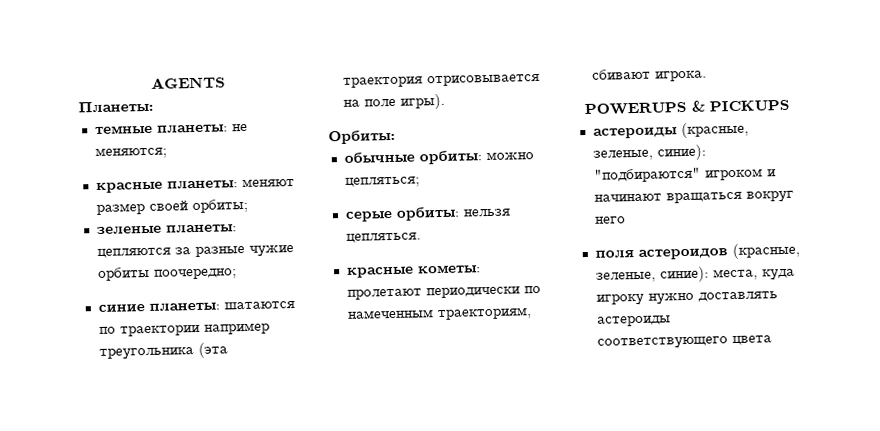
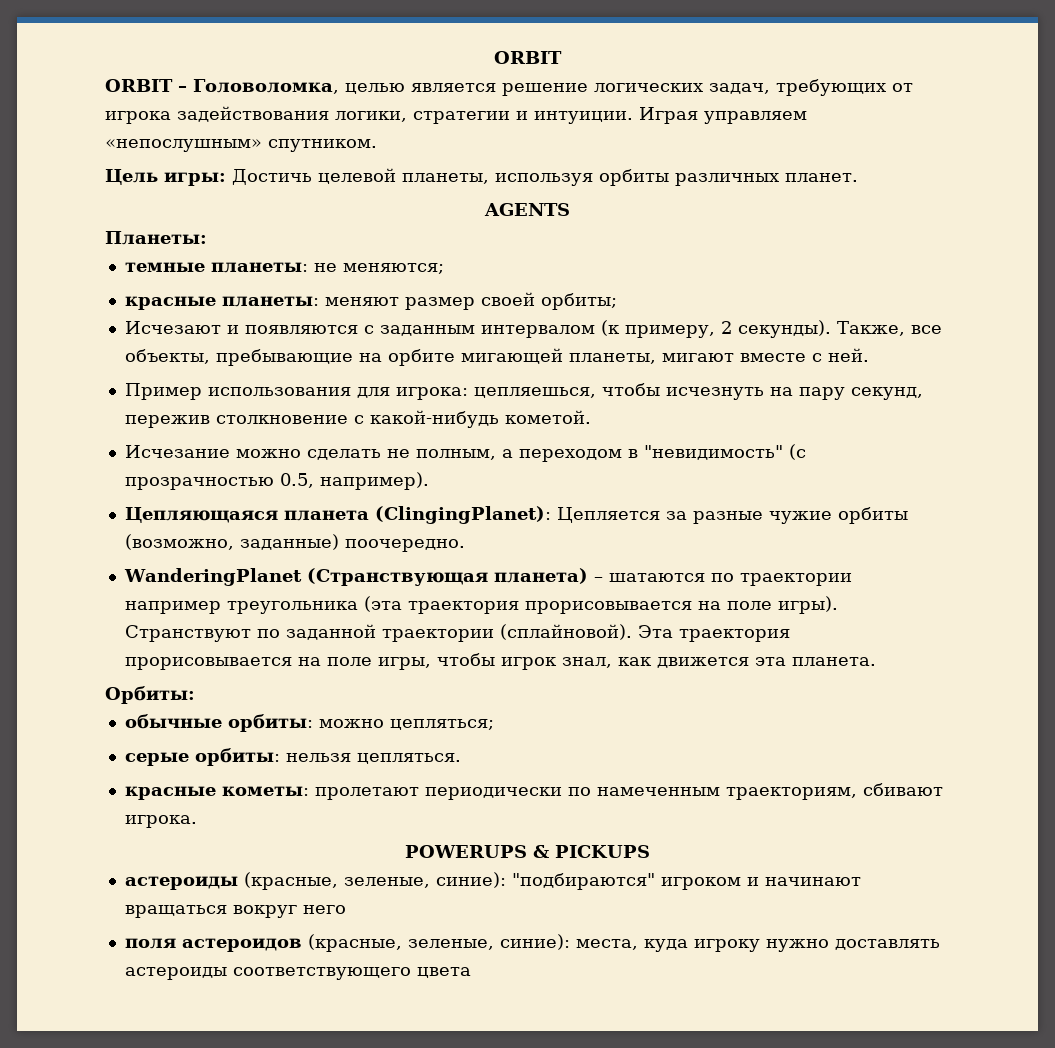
(151, 82) none -> [494,51,562,64] [105,79,913,96] [105,106,807,124] [105,139,377,152] [105,168,858,186] ORBIT // ORBIT – Головоломка, целью является решение логических задач, требующих от игрока задействования логики, стратегии и интуиции. Играя управляем «непослушным» спутником. // Цель игры: Достичь целевой планеты, используя орбиты различных планет. //
[96,224,237,235] [96,244,294,259] [97,266,237,282] [97,302,220,313] зеленые планеты: цепляются за разные чужие орбиты поочередно; // синие планеты: -> [124,320,942,338] [124,348,869,366] [124,383,923,400] [124,410,591,428] [124,444,806,462] [124,472,429,490] [124,506,908,524] [124,534,465,552] [123,568,603,586] Исчезают и появляются с заданным интервалом (к примеру, 2 секунды). Также, все объекты, пребывающие на орбите мигающей планеты, мигают вместе с ней. // Пример использования для игрока: цепляешься, чтобы исчезнуть на пару секунд, пережив столкновение с какой-нибудь кометой. // Исчезание можно сделать не полным, а переходом в "невидимость" (с прозрачностью 0.5, например). // Цепляющаяся планета (ClingingPlanet): Цепляется за разные чужие орбиты (возможно, заданные) поочередно. // WanderingPlanet (Странствующая планета) –
[426,73,540,87] отрисовывается -> [524,601,692,614] прорисовывается
(445, 101) none -> [124,624,790,642] [124,653,876,670] Странствуют по заданной траектории (сплайновой). Эта траектория прорисовывается на поле игры, чтобы игрок знал, как движется эта планета.

